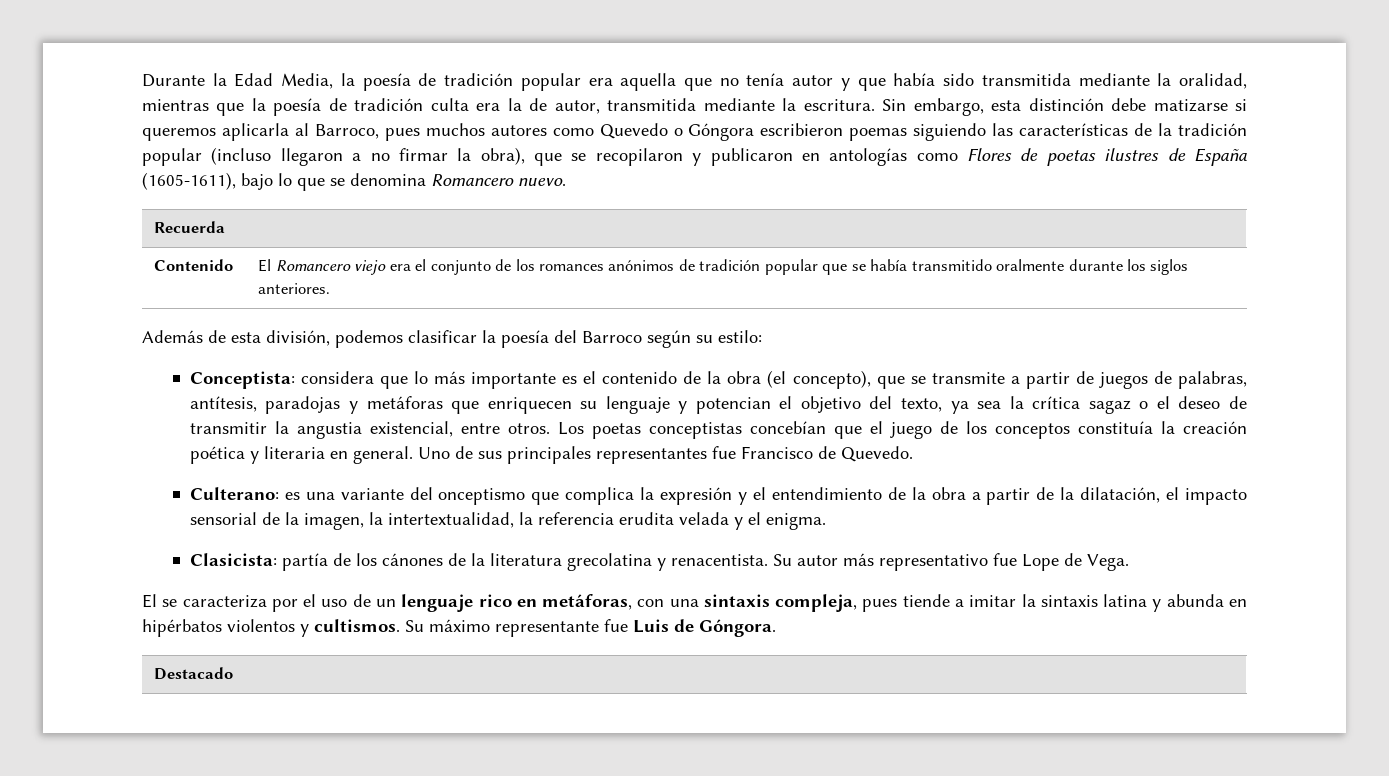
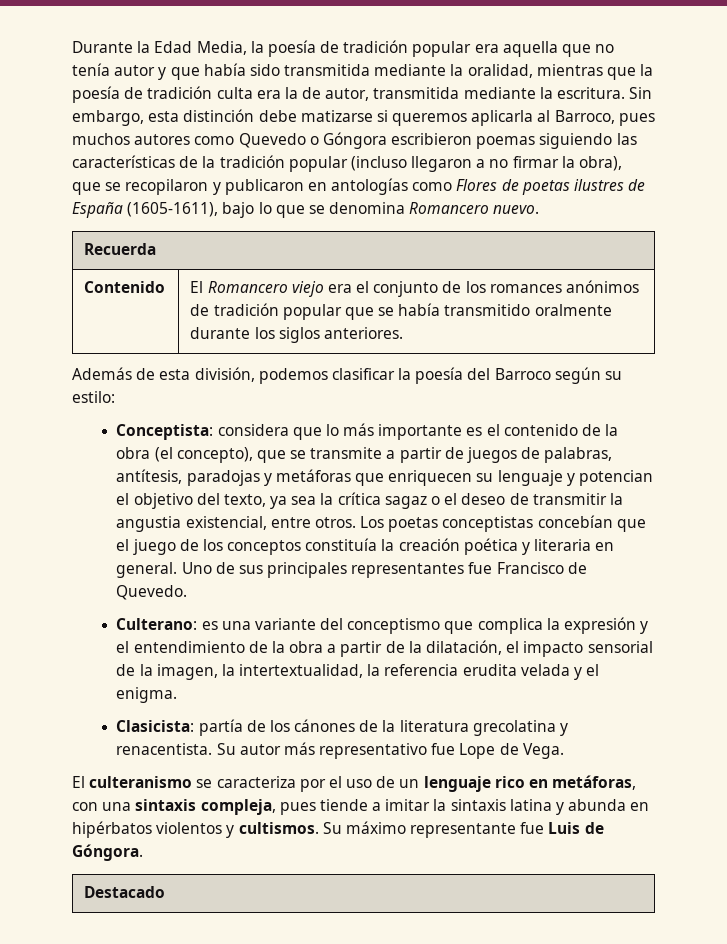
[438,488,526,505] onceptismo -> [347,618,441,634] conceptismo
(157, 601) none -> [89,776,193,788] culteranismo

